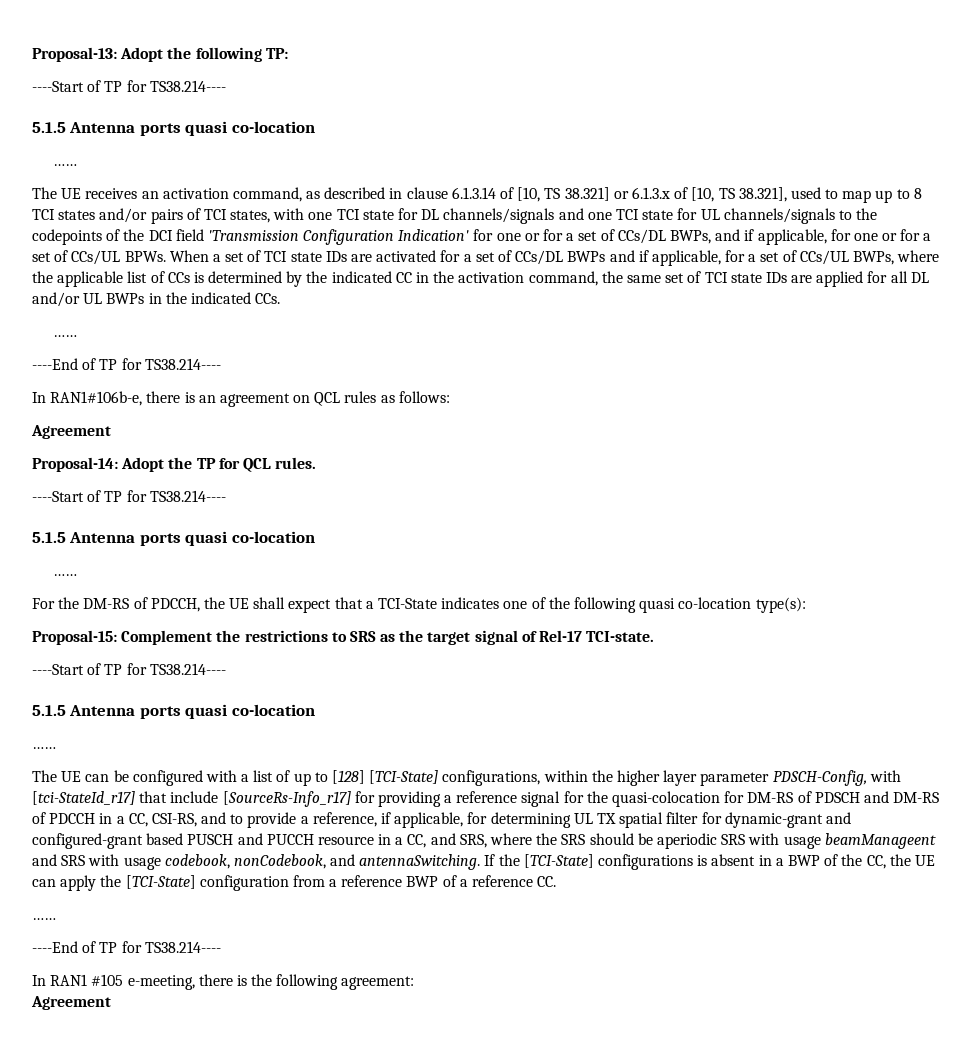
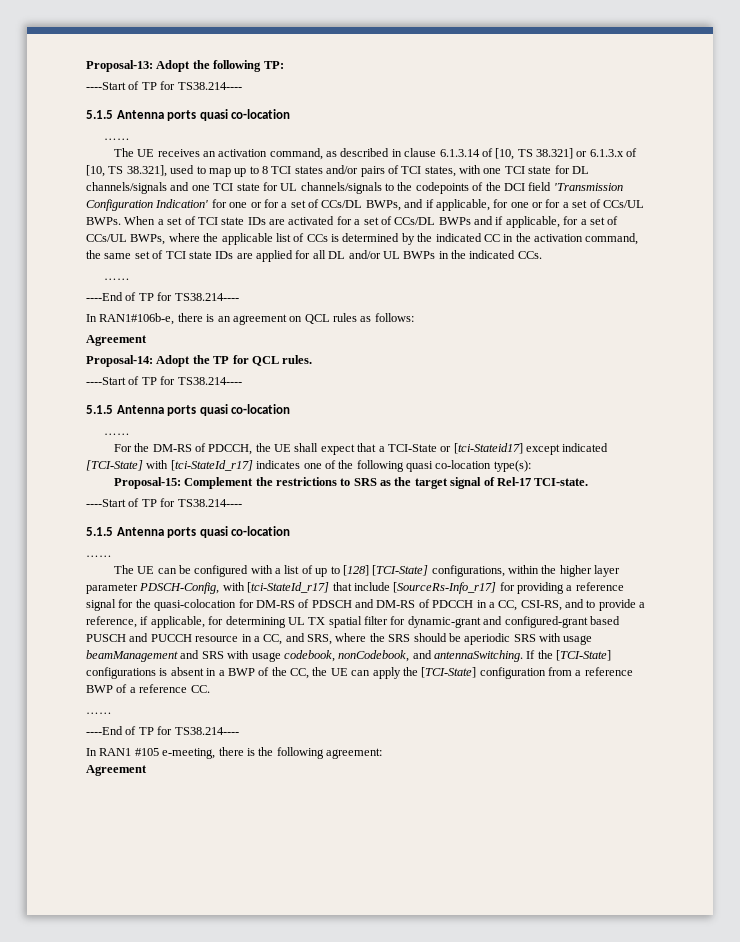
[124,251,166,262] BPWs. -> [86,217,121,225] BWPs.
(438, 603) none -> [440,443,609,455] [86,460,253,471] or [tci-Stateid17] except indicated [TCI-State] with [tci-StateId_r17]
[824,833,936,849] beamManageent -> [86,650,178,662] beamManagement

